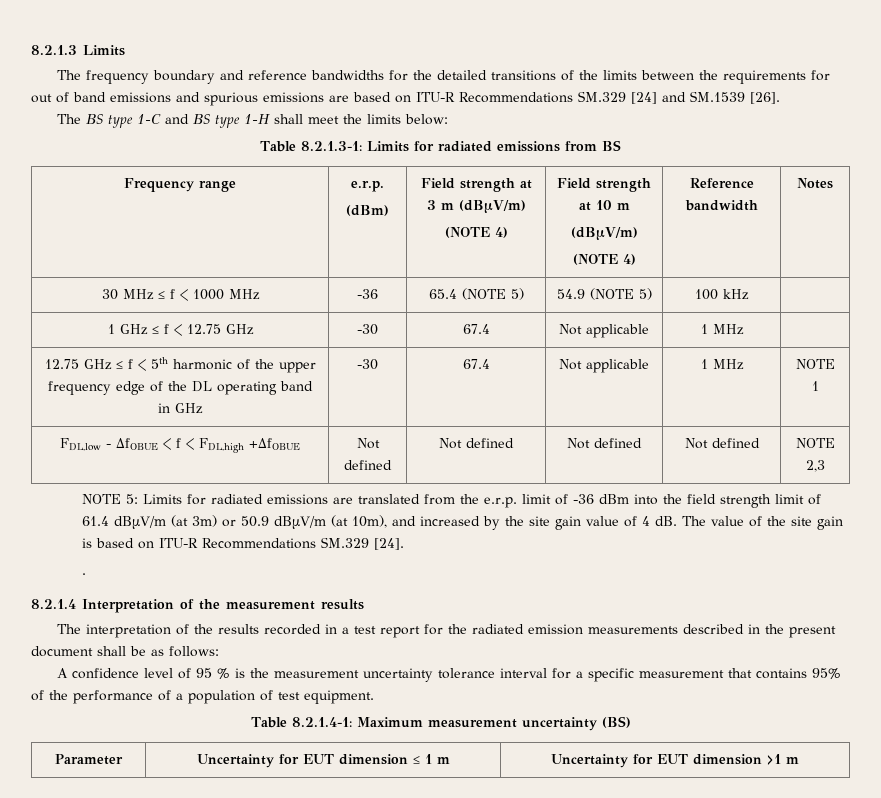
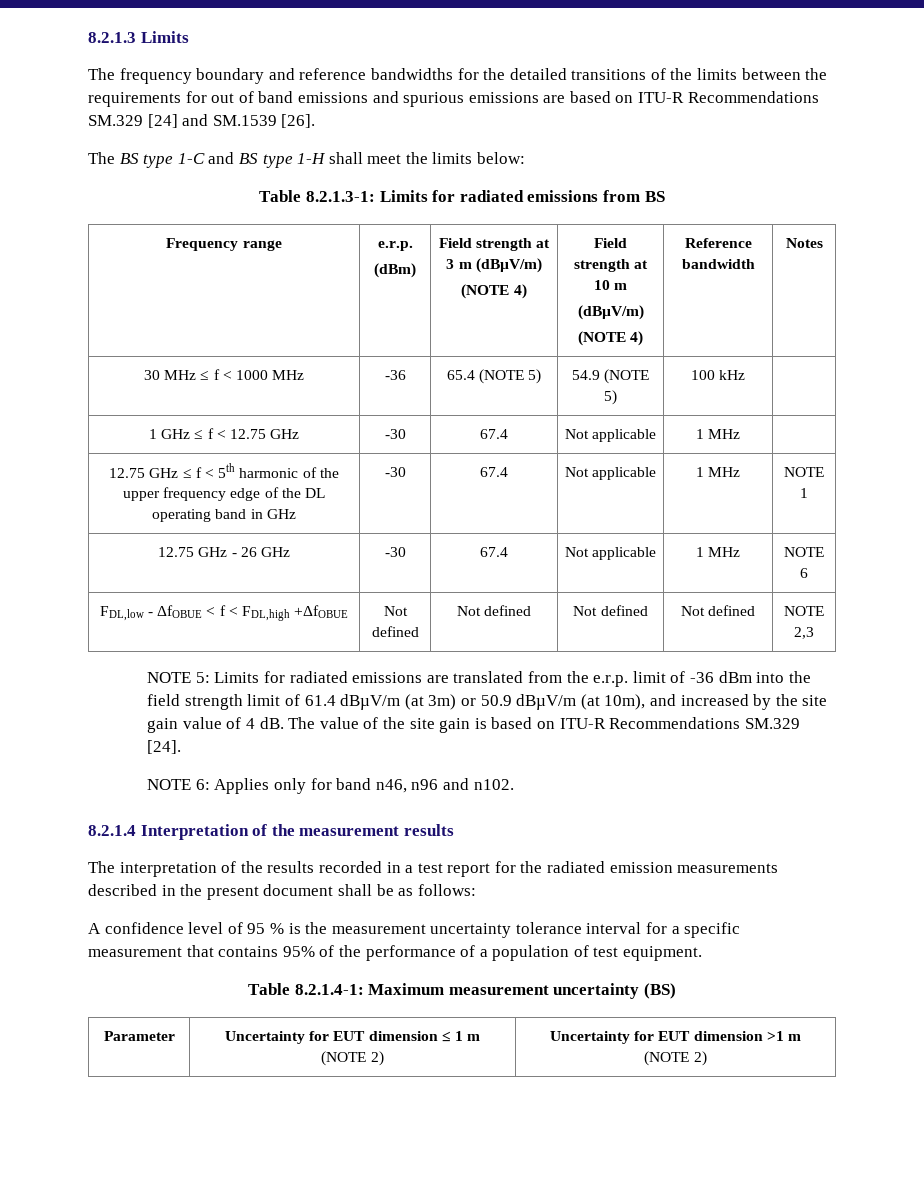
(819, 386) none -> [158,547,290,557] [384,547,406,557] [480,547,508,557] [564,547,657,560] [695,547,741,557] [784,547,824,557] [800,568,808,578] // 12.75 GHz - 26 GHz | -30 | 67.4 | Not applicable | 1 MHz | NOTE 6
[82,573,87,575] . -> [147,778,514,794] NOTE 6: Applies only for band n46, n96 and n102.
(450, 760) none -> [321,1051,384,1066] // (NOTE 2)
(799, 760) none -> [644,1051,707,1066] // (NOTE 2)

